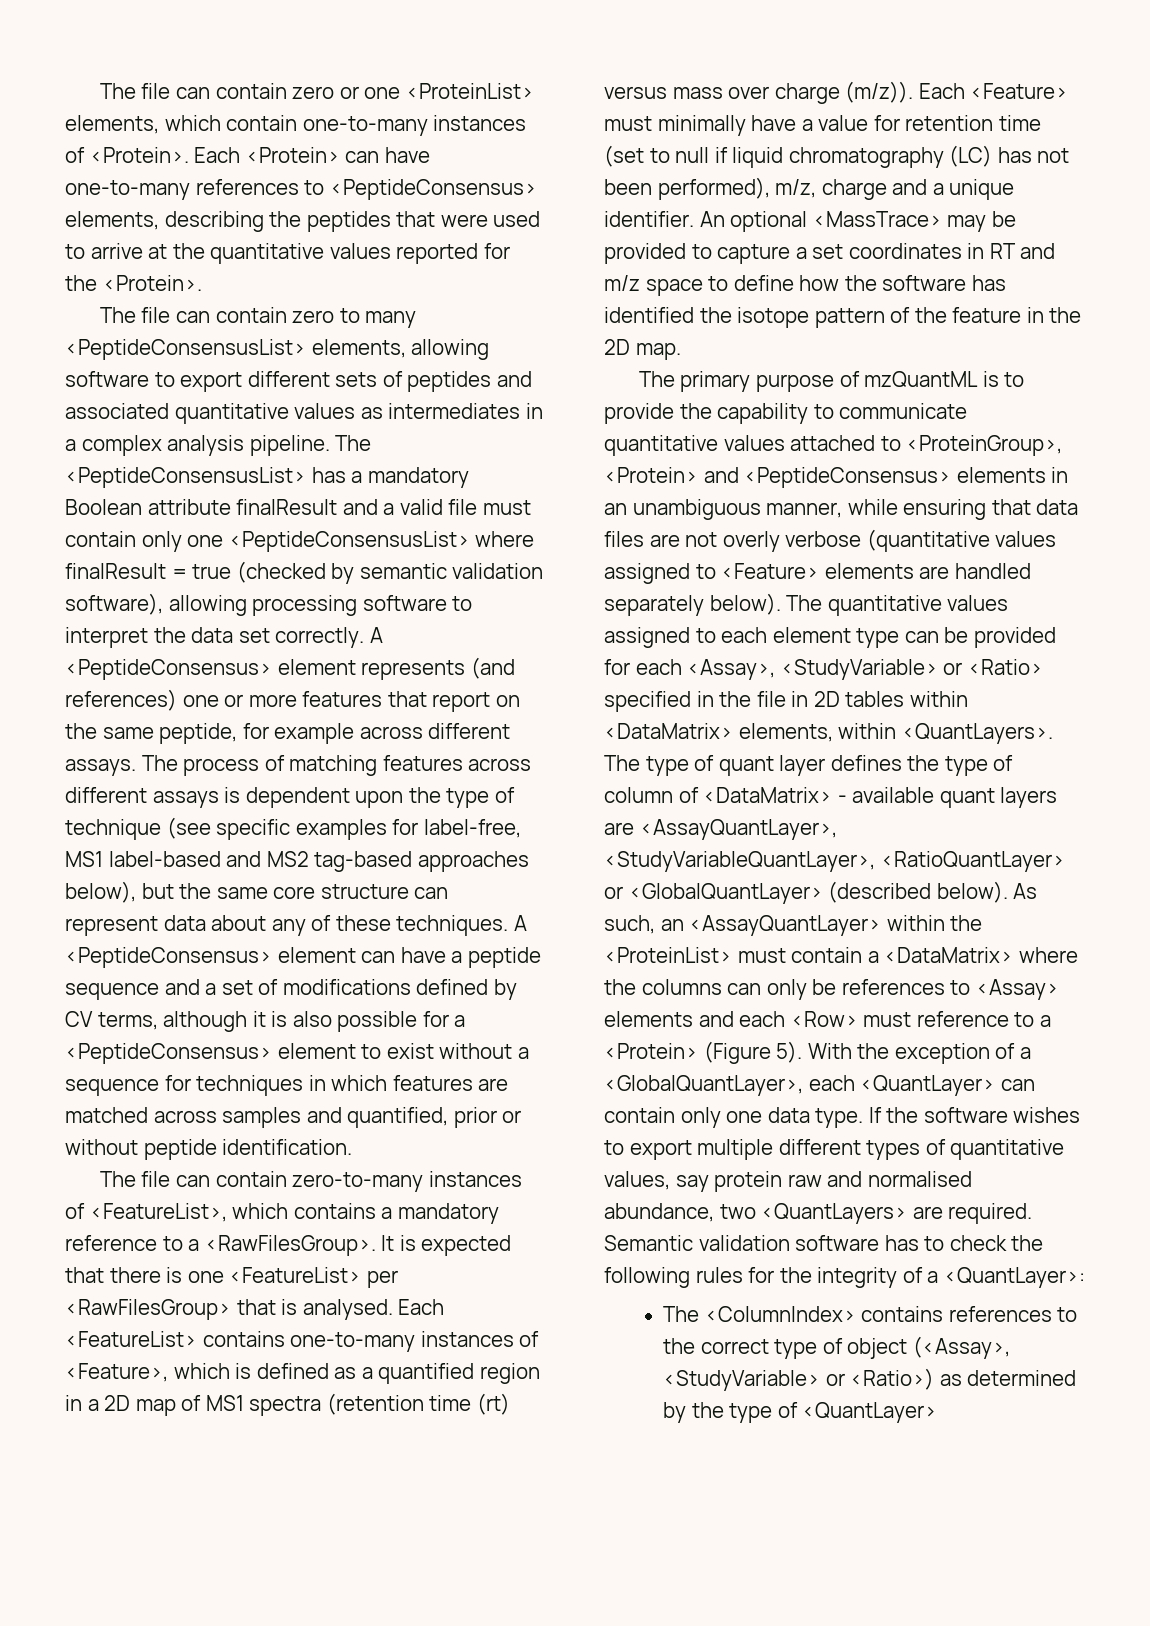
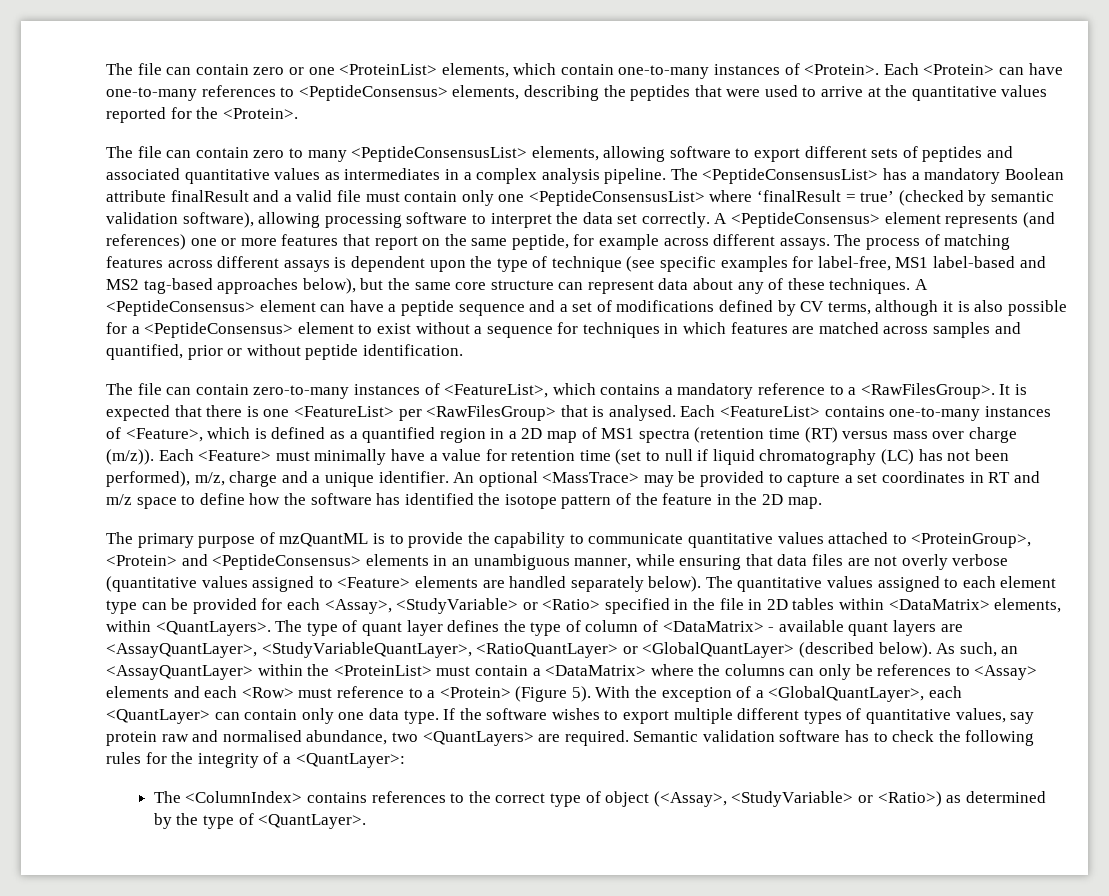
[65,563,232,579] finalResult = true -> [757,190,895,202] ‘finalResult = true’
[476,1393,510,1415] (rt) -> [804,427,838,443] (RT)
[802,1402,938,1423] <QuantLayer> -> [258,814,367,829] <QuantLayer>.

